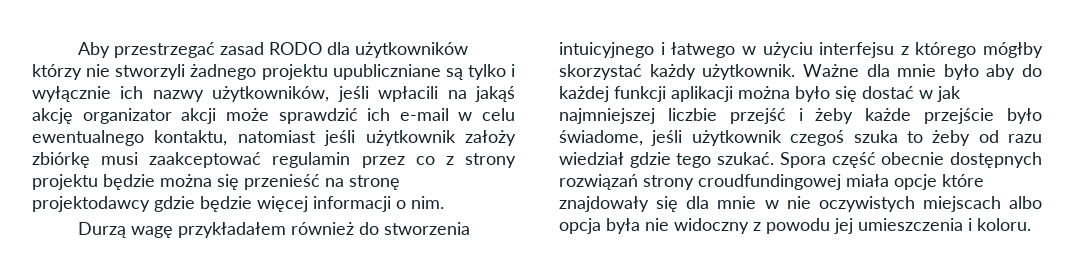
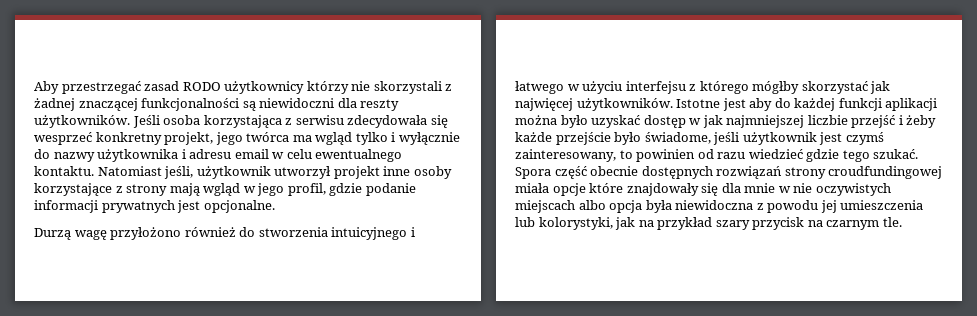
[326,42,468,58] [32,64,515,80] [32,86,515,102] [32,108,515,124] [32,130,516,146] [32,152,517,168] [32,174,400,190] [32,196,444,212] dla użytkowników którzy nie stworzyli żadnego projektu upubliczniane są tylko i wyłącznie ich nazwy użytkowników, jeśli wpłacili na jakąś akcję organizator akcji może sprawdzić ich e-mail w celu ewentualnego kontaktu, natomiast jeśli użytkownik założy zbiórkę musi zaakceptować regulamin przez co z strony projektu będzie można się przenieść na stronę projektodawcy gdzie będzie więcej informacji o nim. -> [224,81,453,94] [34,98,400,111] [34,115,448,128] [34,132,460,145] [34,149,403,162] [34,166,452,179] [34,183,416,196] [34,200,275,213] użytkownicy którzy nie skorzystali z żadnej znaczącej funkcjonalności są niewidoczni dla reszty użytkowników. Jeśli osoba korzystająca z serwisu zdecydowała się wesprzeć konkretny projekt, jego twórca ma wgląd tylko i wyłącznie do nazwy użytkownika i adresu email w celu ewentualnego kontaktu. Natomiast jeśli, użytkownik utworzył projekt inne osoby korzystające z strony mają wgląd w jego profil, gdzie podanie informacji prywatnych jest opcjonalne.
[177,222,286,238] przykładałem -> [110,227,182,240] przyłożono
[649,64,979,80] każdy użytkownik. Ważne dla mnie było -> [870,81,891,94] [515,98,746,111] jak najwięcej użytkowników. Istotne jest
[835,86,914,102] się dostać -> [591,115,686,128] uzyskać dostęp
[790,130,971,146] czegoś szuka to żeby -> [819,132,884,145] [515,149,696,162] jest czymś zainteresowany, to powinien
[559,152,624,165] wiedział -> [748,149,803,159] wiedzieć
[645,218,749,234] nie widoczny -> [675,200,754,210] niewidoczna
[968,218,1031,231] i koloru. -> [515,217,902,230] lub kolorystyki, jak na przykład szary przycisk na czarnym tle.

